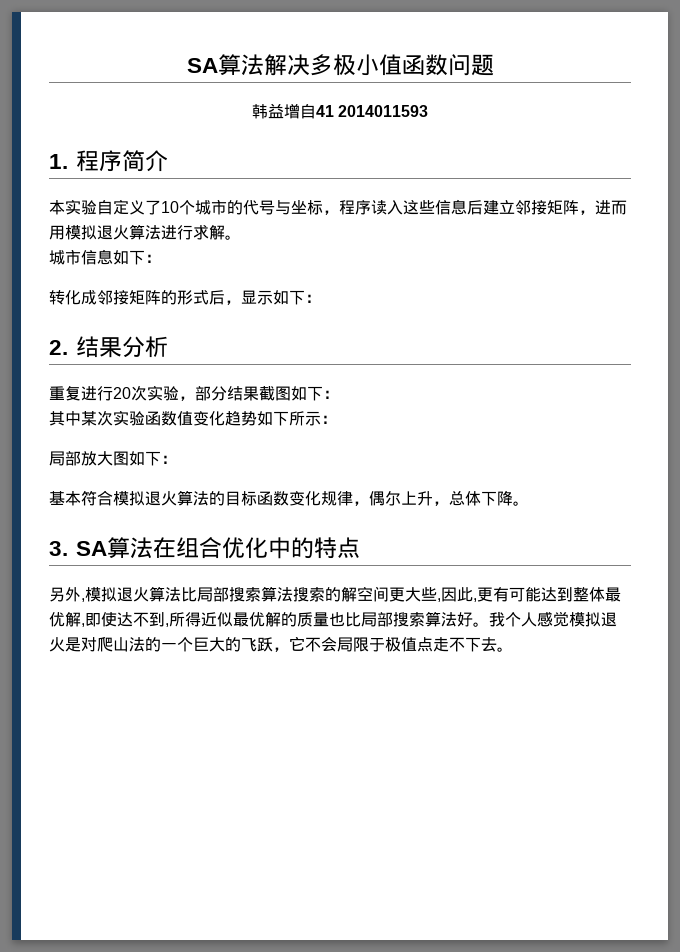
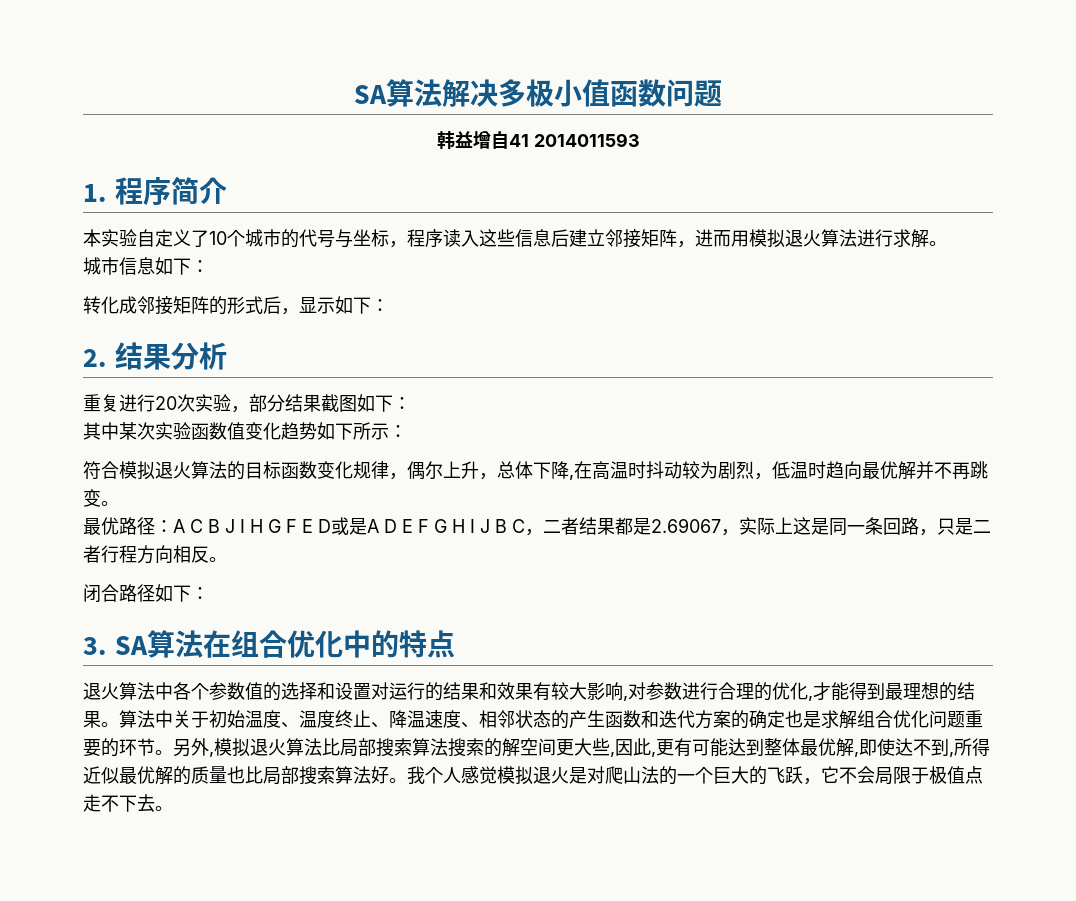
[49,451,177,466] [49,491,81,506] 局部放大图如下： // 基本 -> (407, 431) none
[513,501,529,506] 。 -> [569,461,988,480] [83,489,119,507] [83,517,991,536] [83,545,227,564] [83,584,209,603] ,在高温时抖动较为剧烈，低温时趋向最优解并不再跳变。 // 最优路径：A C B J I H G F E D或是A D E F G H I J B C，二者结果都是2.69067，实际上这是同一条回路，只是二者行程方向相反。 // 闭合路径如下：
(360, 547) none -> [83,682,975,701] [83,710,983,729] [83,738,173,757] 退火算法中各个参数值的选择和设置对运行的结果和效果有较大影响,对参数进行合理的优化,才能得到最理想的结果。算法中关于初始温度、温度终止、降温速度、相邻状态的产生函数和迭代方案的确定也是求解组合优化问题重要的环节。

